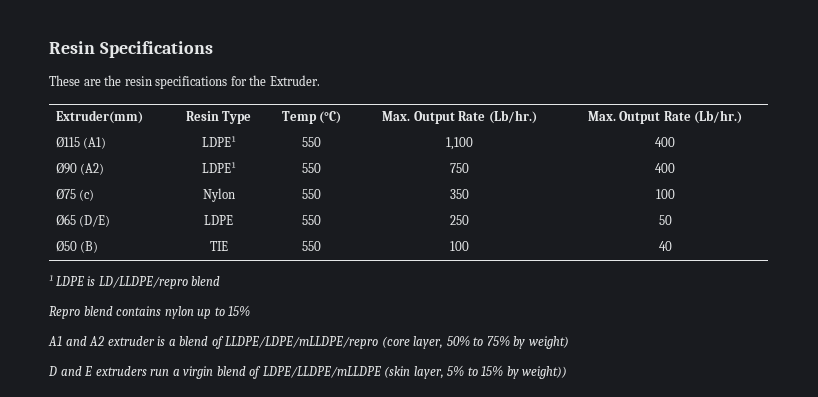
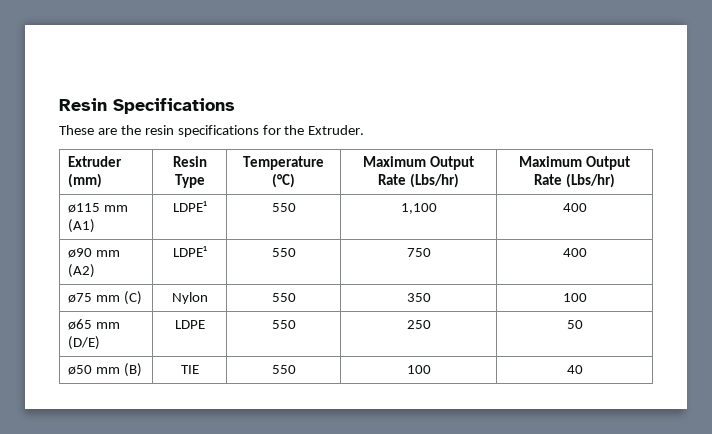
[55,110,143,124] Extruder(mm) -> [67,156,122,167] [67,173,102,188] Extruder (mm)
[281,111,317,124] Temp -> [243,156,324,170] Temperature
[382,110,537,124] [587,110,743,124] [55,136,80,148] Max. Output Rate (Lb/hr.) | Max. Output Rate (Lb/hr.) // Ø115 -> [363,156,474,170] [378,173,459,188] [519,156,630,170] [534,173,615,188] [67,203,128,213] Maximum Output Rate (Lbs/hr) | Maximum Output Rate (Lbs/hr) // ø115 mm
[55,162,77,174] Ø90 -> [67,248,120,258] ø90 mm
[55,188,95,201] Ø75 (c) -> [67,291,142,305] ø75 mm (C)
[55,214,76,226] Ø65 -> [67,319,120,330] ø65 mm
[55,240,77,252] Ø50 -> [67,365,120,375] ø50 mm
[49,275,221,289] [49,305,251,319] [48,335,569,349] [48,365,568,379] // ¹ LDPE is LD/LLDPE/repro blend // Repro blend contains nylon up to 15% // A1 and A2 extruder is a blend of LLDPE/LDPE/mLLDPE/repro (core layer, 50% to 75% by weight) // D and E extruders run a virgin blend of LDPE/LLDPE/mLLDPE (skin layer, 5% to 15% by weight)) -> (583, 369) none

